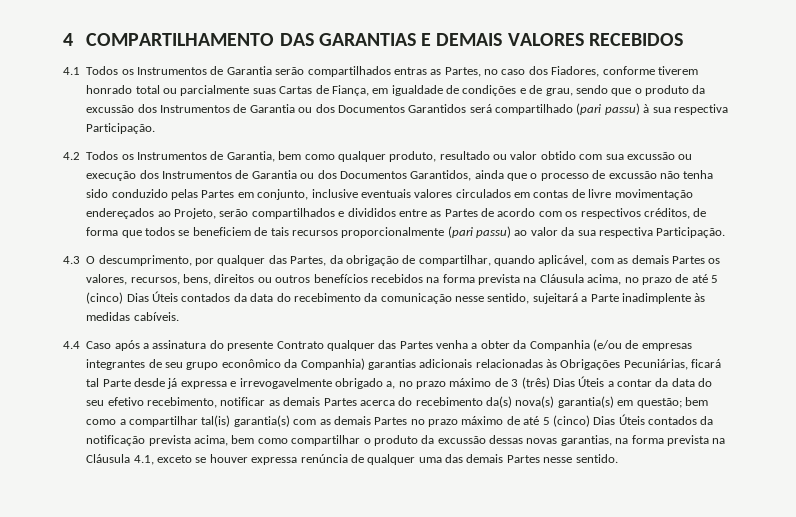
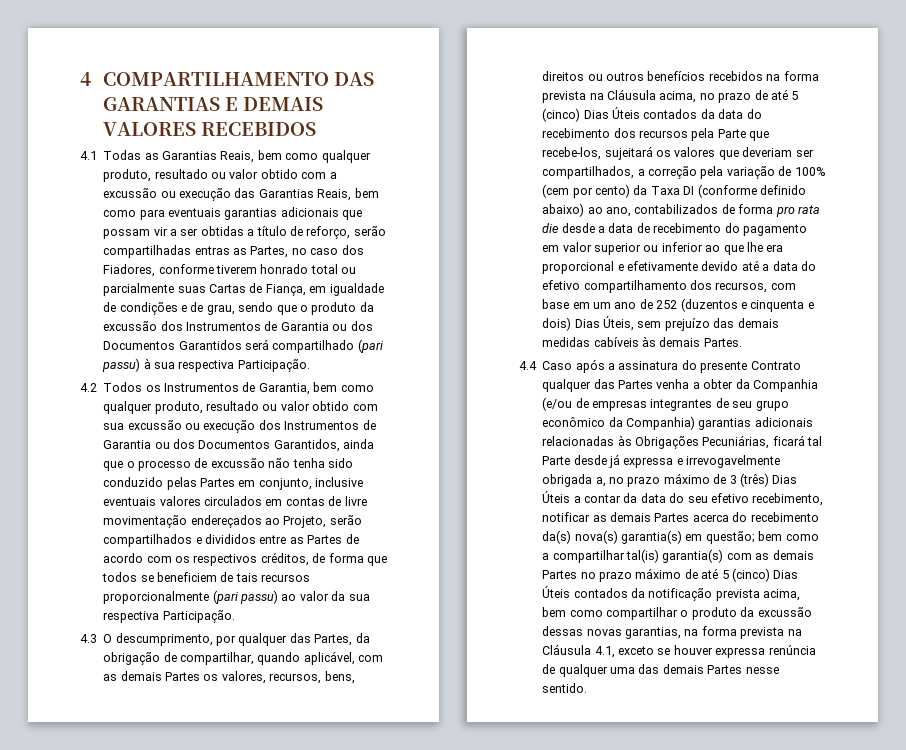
[86,66,391,77] Todos os Instrumentos de Garantia serão compartilhados -> [103,150,371,163] [103,169,337,182] [103,188,379,201] [103,207,363,220] [103,226,386,239] [103,245,192,258] Todas as Garantias Reais, bem como qualquer produto, resultado ou valor obtido com a excussão ou execução das Garantias Reais, bem como para eventuais garantias adicionais que possam vir a ser obtidas a título de reforço, serão compartilhadas
[364,293,706,304] [86,312,179,321] da comunicação nesse sentido, sujeitará a Parte inadimplente às medidas cabíveis. -> [613,128,770,141] [542,146,814,160] [542,166,826,179] [542,184,806,198] [542,203,820,217] [542,223,807,236] [542,242,784,255] [542,260,816,274] [542,280,796,293] [542,298,814,312] [542,316,779,331] [542,336,742,347] dos recursos pela Parte que recebe-los, sujeitará os valores que deveriam ser compartilhados, a correção pela variação de 100% (cem por cento) da Taxa DI (conforme definido abaixo) ao ano, contabilizados de forma pro rata die desde a data de recebimento do pagamento em valor superior ou inferior ao que lhe era proporcional e efetivamente devido até a data do efetivo compartilhamento dos recursos, com base em um ano de 252 (duzentos e cinquenta e dois) Dias Úteis, sem prejuízo das demais medidas cabíveis às demais Partes.
[334,378,383,389] obrigado -> [542,474,593,487] obrigada

